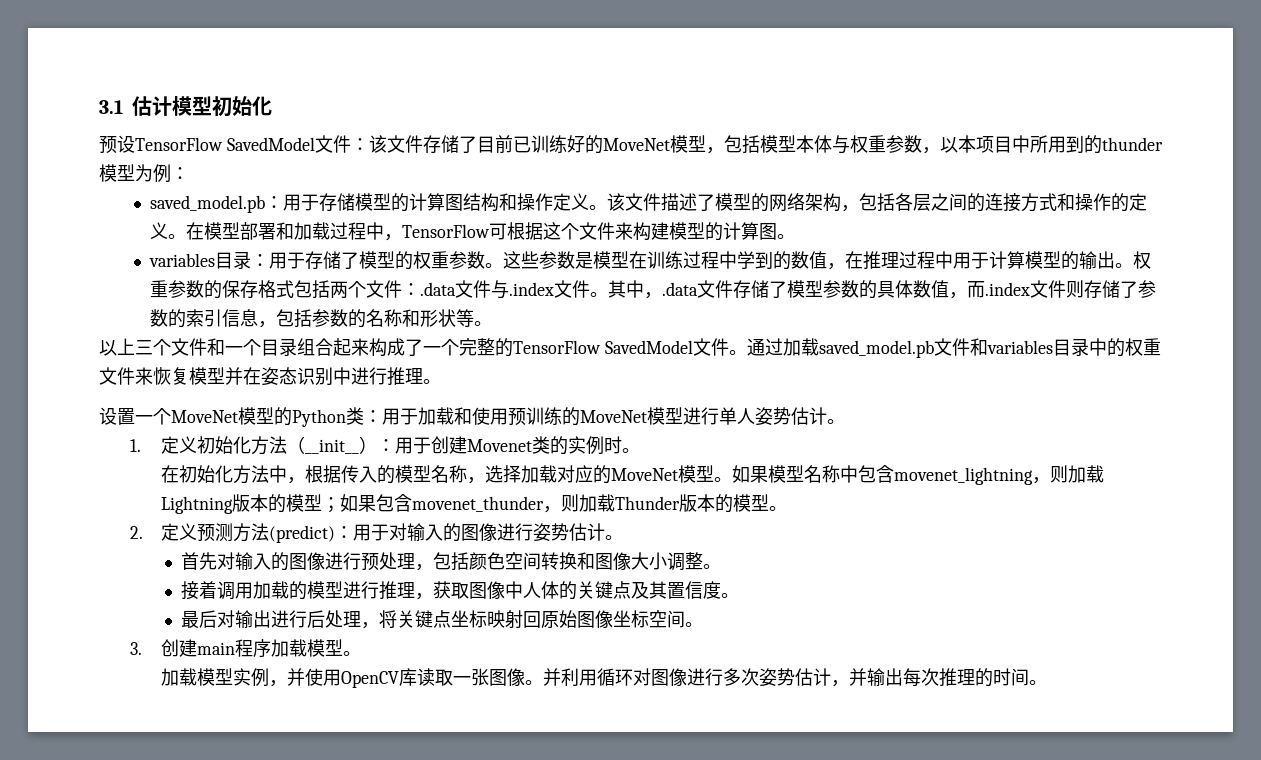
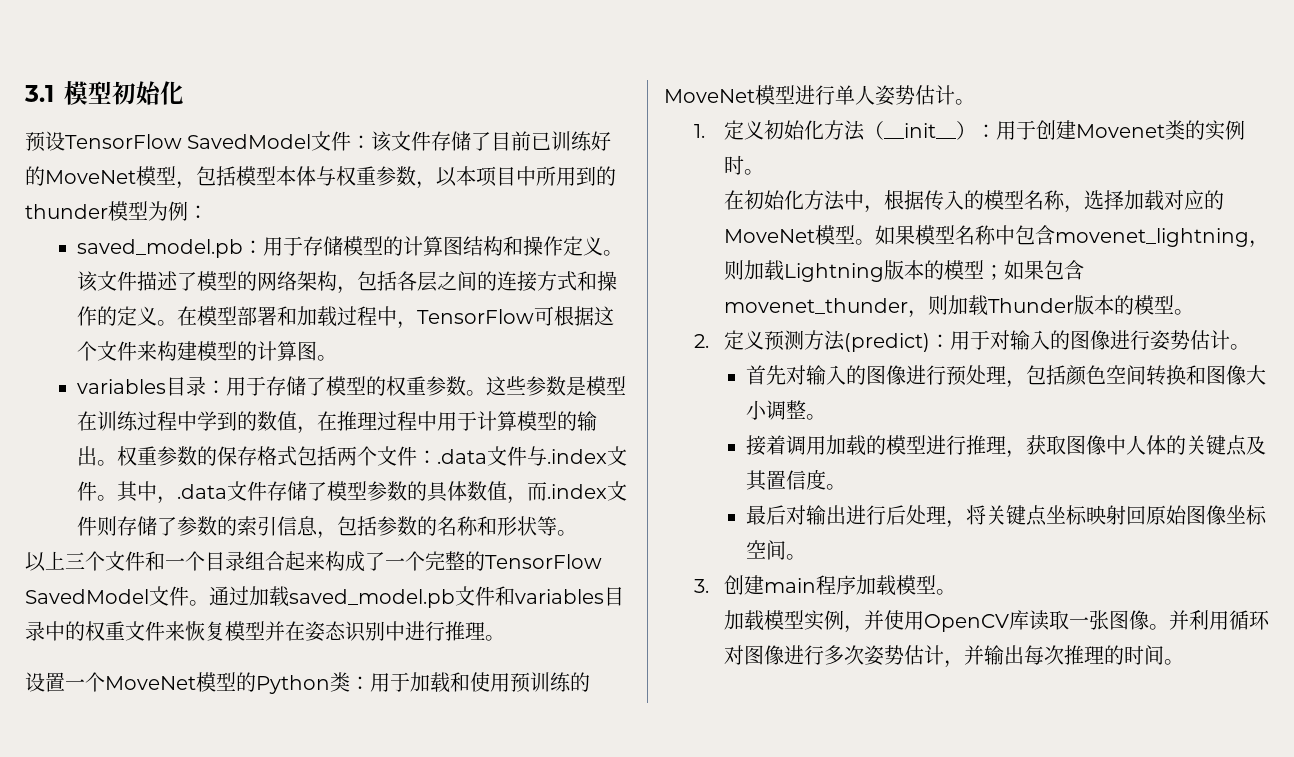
[132,96,172,116] 估计 -> (54, 93) none

